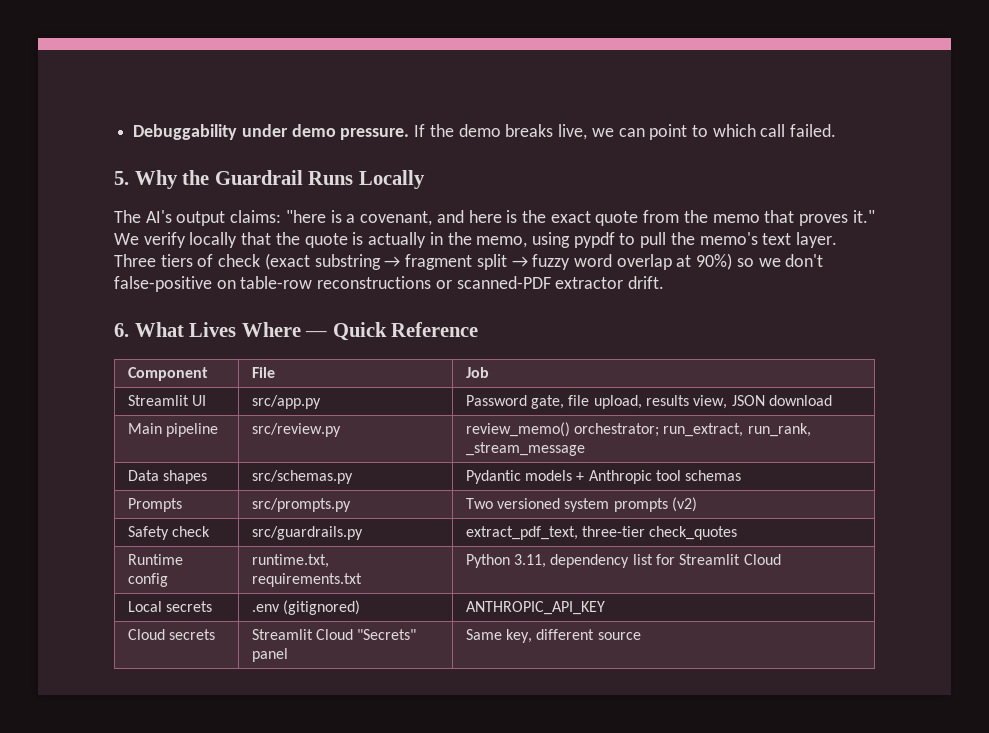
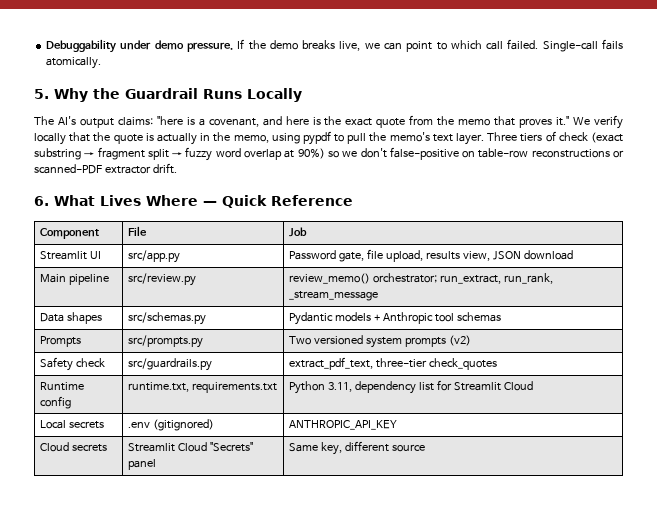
(837, 130) none -> [542,39,624,52] [46,57,102,69] Single-call fails atomically.

